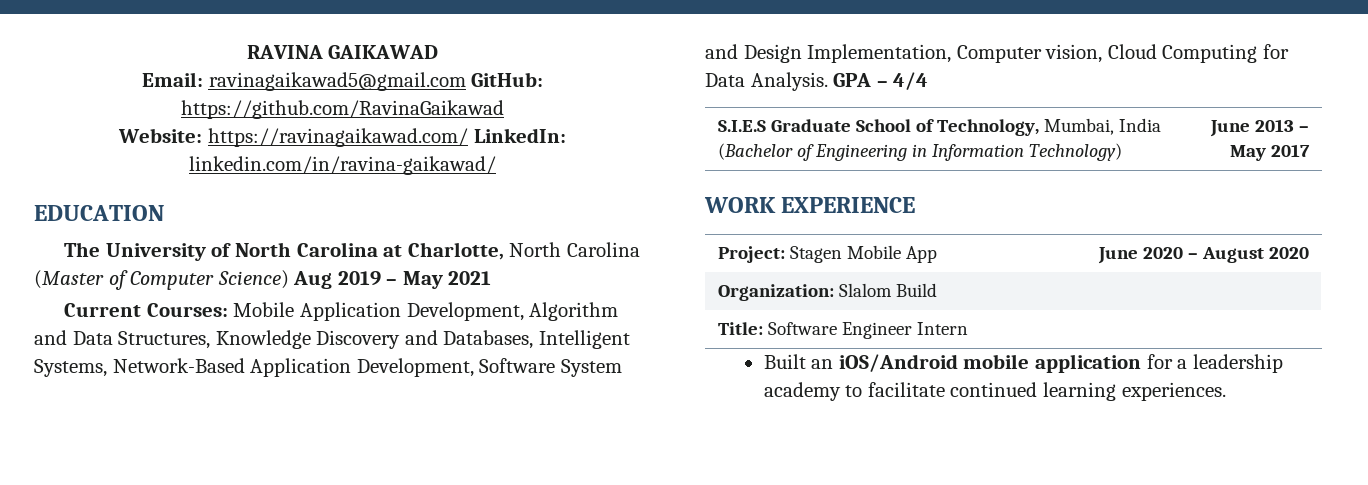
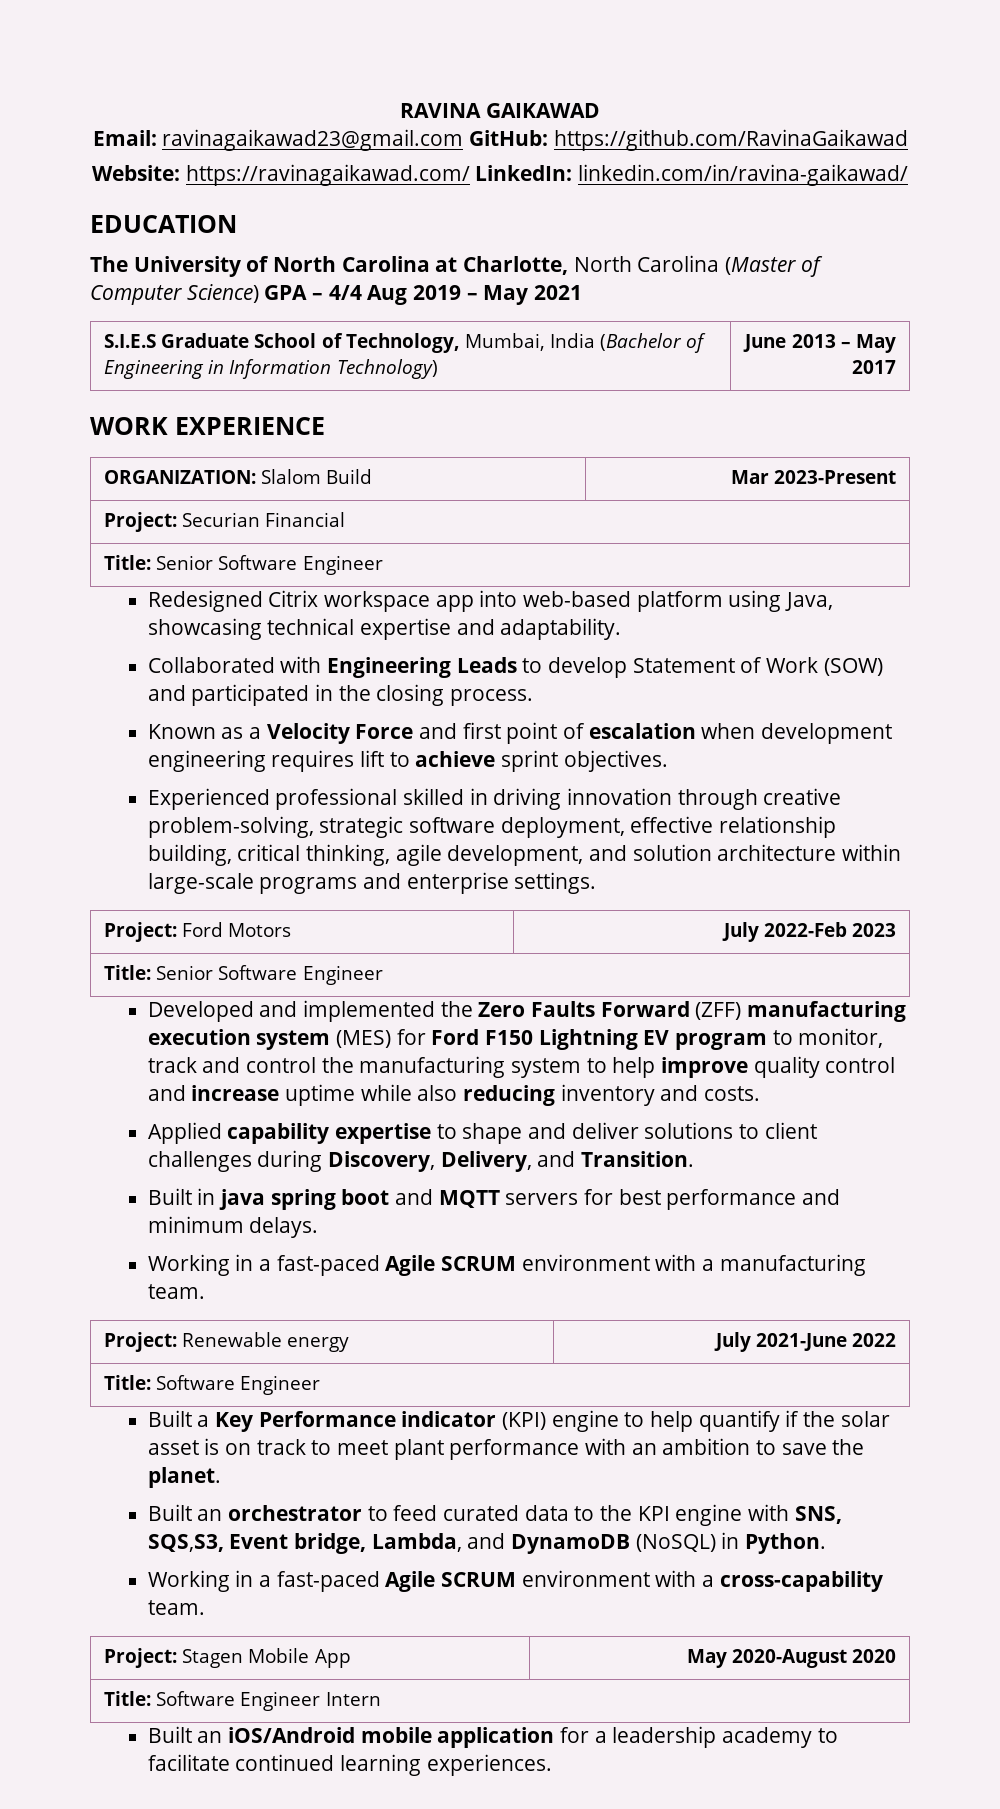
[208,72,466,91] ravinagaikawad5@gmail.com -> [162,129,464,151] ravinagaikawad23@gmail.com
(289, 279) none -> [264,285,362,300] GPA – 4/4
[64,302,619,321] [34,330,630,349] [34,358,622,377] [705,44,1289,63] [705,72,929,91] // Current Courses: Mobile Application Development, Algorithm and Data Structures, Knowledge Discovery and Databases, Intelligent Systems, Network-Based Application Development, Software System and Design Implementation, Computer vision, Cloud Computing for Data Analysis. GPA – 4/4 -> (583, 292) none
(916, 205) none -> [104,469,373,484] [730,470,896,484] [104,512,346,532] [104,555,383,575] [147,590,834,612] [147,618,622,640] [147,656,883,678] [147,684,534,706] [147,722,893,744] [147,750,668,772] [147,788,842,810] [147,816,837,838] [147,844,902,866] [147,872,597,894] [104,922,292,942] [721,922,896,942] [104,965,383,985] [147,1000,907,1022] [147,1028,884,1050] [147,1056,896,1078] [147,1084,761,1106] [147,1122,817,1144] [147,1150,694,1172] [147,1188,841,1210] [147,1216,319,1238] [147,1254,866,1276] [147,1284,205,1299] [104,1332,350,1352] [713,1332,896,1352] [104,1375,321,1395] [147,1410,890,1432] [147,1438,865,1460] [147,1467,221,1488] [147,1504,842,1526] [147,1532,827,1554] [147,1570,883,1592] [147,1600,205,1615] // ORGANIZATION: Slalom Build | Mar 2023-Present // Project: Securian Financial // Title: Senior Software Engineer // Redesigned Citrix workspace app into web-based platform using Java, showcasing technical expertise and adaptability. // Collaborated with Engineering Leads to develop Statement of Work (SOW) and participated in the closing process. // Known as a Velocity Force and first point of escalation when development engineering requires lift to achieve sprint objectives. // Experienced professional skilled in driving innovation through creative problem-solving, strategic software deployment, effective relationship building, critical thinking, agile development, and solution architecture within large-scale programs and enterprise settings. // Project: Ford Motors | July 2022-Feb 2023 // Title: Senior Software Engineer // Developed and implemented the Zero Faults Forward (ZFF) manufacturing execution system (MES) for Ford F150 Lightning EV program to monitor, track and control the manufacturing system to help improve quality control and increase uptime while also reducing inventory and costs. // Applied capability expertise to shape and deliver solutions to client challenges during Discovery, Delivery, and Transition. // Built in java spring boot and MQTT servers for best performance and minimum delays. // Working in a fast-paced Agile SCRUM environment with a manufacturing team. // Project: Renewable energy | July 2021-June 2022 // Title: Software Engineer // Built a Key Performance indicator (KPI) engine to help quantify if the solar asset is on track to meet plant performance with an ambition to save the planet. // Built an orchestrator to feed curated data to the KPI engine with SNS, SQS,S3, Event bridge, Lambda, and DynamoDB (NoSQL) in Python. // Working in a fast-paced Agile SCRUM environment with a cross-capability team.
[1098,247,1310,264] [717,283,937,301] June 2020 – August 2020 // Organization: Slalom Build -> [686,1649,896,1668] May 2020-August 2020

